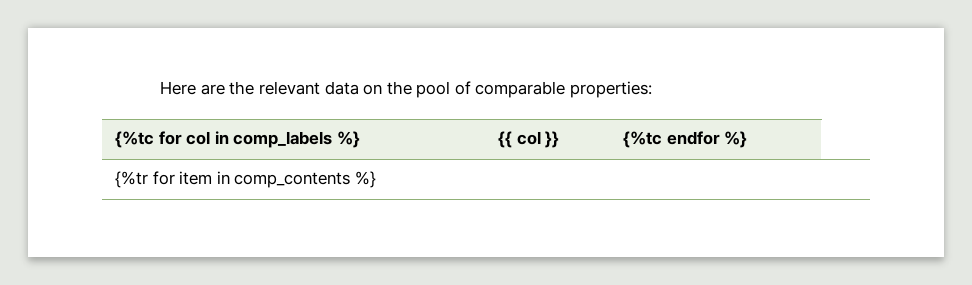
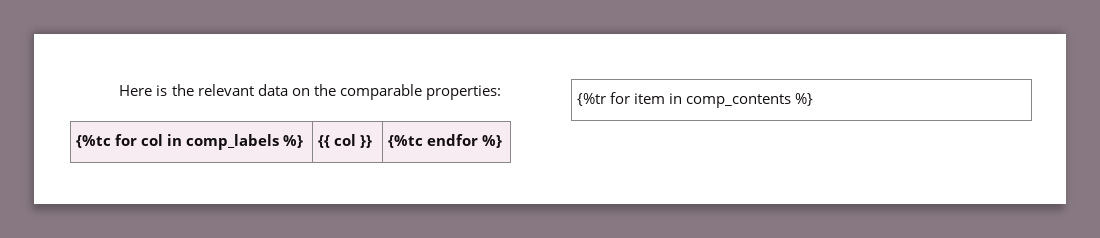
[200,84,225,95] are -> [156,85,168,96] is
[416,81,471,98] pool of -> (336, 90) none

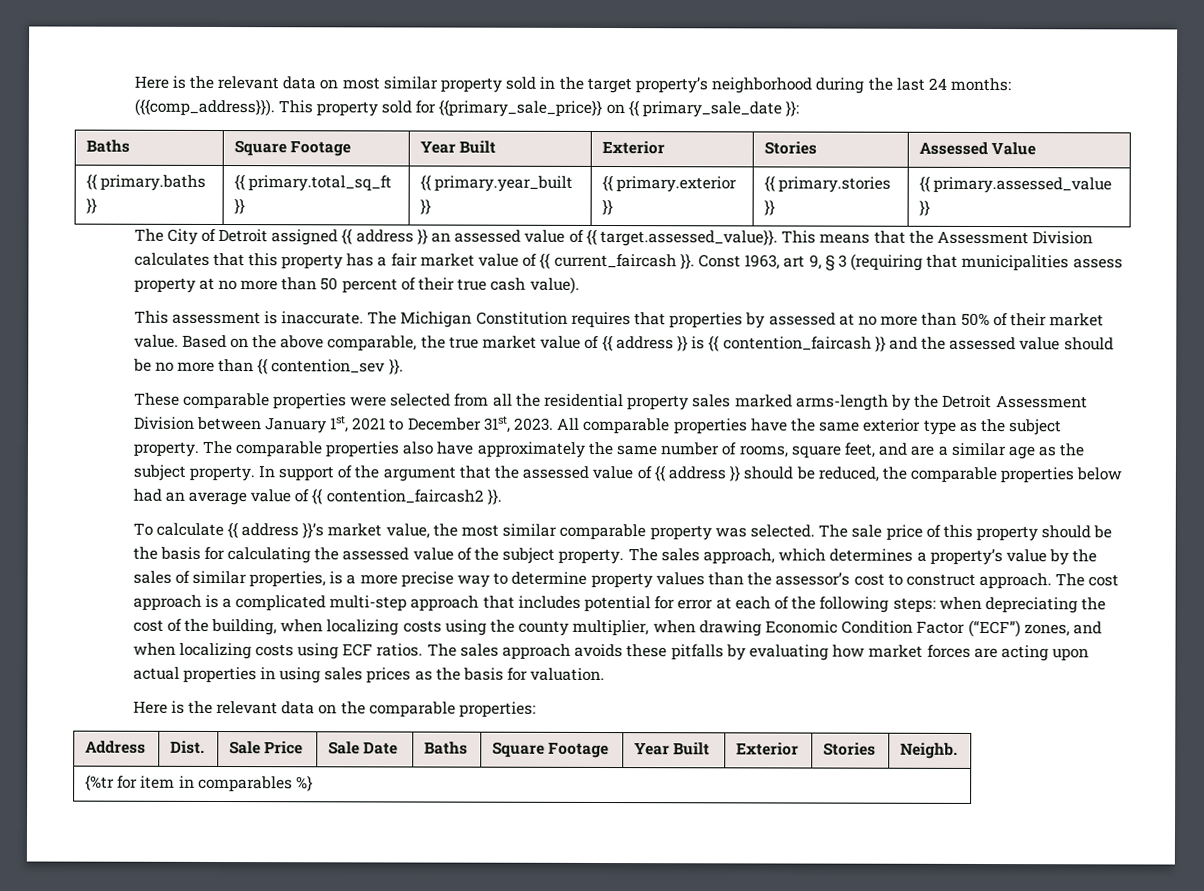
[119,84,501,100] [76,134,304,150] [318,134,373,148] [388,134,503,148] Here is the relevant data on the comparable properties: // {%tc for col in comp_labels %} | {{ col }} | {%tc endfor %} -> [133,75,1012,94] [133,98,800,118] [86,139,131,153] [234,140,352,157] [420,140,497,154] [602,141,666,155] [764,141,818,155] [919,141,1037,156] [86,173,207,191] [86,197,98,214] [234,174,393,192] [234,198,246,215] [420,174,574,192] [420,198,432,215] [602,175,738,193] [602,199,614,216] [764,175,892,193] [764,199,776,216] [919,175,1113,194] [919,199,931,216] [133,228,1094,247] [133,252,1123,272] [133,276,580,294] [133,310,1105,329] [133,334,1114,352] [132,358,404,375] [133,392,1088,411] [133,415,1063,436] [132,440,1086,460] [132,464,1123,484] [132,488,502,506] [132,522,1113,542] [132,546,1098,566] [132,570,1120,590] [132,594,1107,614] [132,618,1102,638] [132,642,1090,662] [132,666,606,684] [132,700,537,718] [85,740,147,754] [170,740,206,754] [229,741,304,755] [328,741,399,755] [424,741,469,755] [492,741,610,759] [634,742,711,756] [736,742,800,756] [823,742,877,756] [900,742,959,759] Here is the relevant data on most similar property sold in the target property’s neighborhood during the last 24 months: ({{comp_address}}). This property sold for {{primary_sale_price}} on {{ primary_sale_date }}: // Baths | Square Footage | Year Built | Exterior | Stories | Assessed Value // {{ primary.baths }} | {{ primary.total_sq_ft }} | {{ primary.year_built }} | {{ primary.exterior }} | {{ primary.stories }} | {{ primary.assessed_value }} // The City of Detroit assigned {{ address }} an assessed value of {{ target.assessed_value}}. This means that the Assessment Division calculates that this property has a fair market value of {{ current_faircash }}. Const 1963, art 9, § 3 (requiring that municipalities assess property at no more than 50 percent of their true cash value). // This assessment is inaccurate. The Michigan Constitution requires that properties by assessed at no more than 50% of their market value. Based on the above comparable, the true market value of {{ address }} is {{ contention_faircash }} and the assessed value should be no more than {{ contention_sev }}. // These comparable properties were selected from all the residential property sales marked arms-length by the Detroit Assessment Division between January 1st, 2021 to December 31st, 2023. All comparable properties have the same exterior type as the subject property. The comparable properties also have approximately the same number of rooms, square feet, and are a similar age as the subject property. In support of the argument that the assessed value of {{ address }} should be reduced, the comparable properties below had an average value of {{ contention_faircash2 }}. // To calculate {{ address }}’s market value, the most similar comparable property was selected. The sale price of this property should be the basis for calculating the assessed value of the subject property. The sales approach, which determines a property’s value by the sales of similar properties, is a more precise way to determine property values than the assessor’s cost to construct approach. The cost approach is a complicated multi-step approach that includes potential for error at each of the following steps: when depreciating the cost of the building, when localizing costs using the county multiplier, when drawing Economic Condition Factor (“ECF”) zones, and when localizing costs using ECF ratios. The sales approach avoids these pitfalls by evaluating how market forces are acting upon actual properties in using sales prices as the basis for valuation. // Here is the relevant data on the comparable properties: // Address | Dist. | Sale Price | Sale Date | Baths | Square Footage | Year Built | Exterior | Stories | Neighb.
[686,94,792,108] comp_contents -> [197,775,293,793] comparables

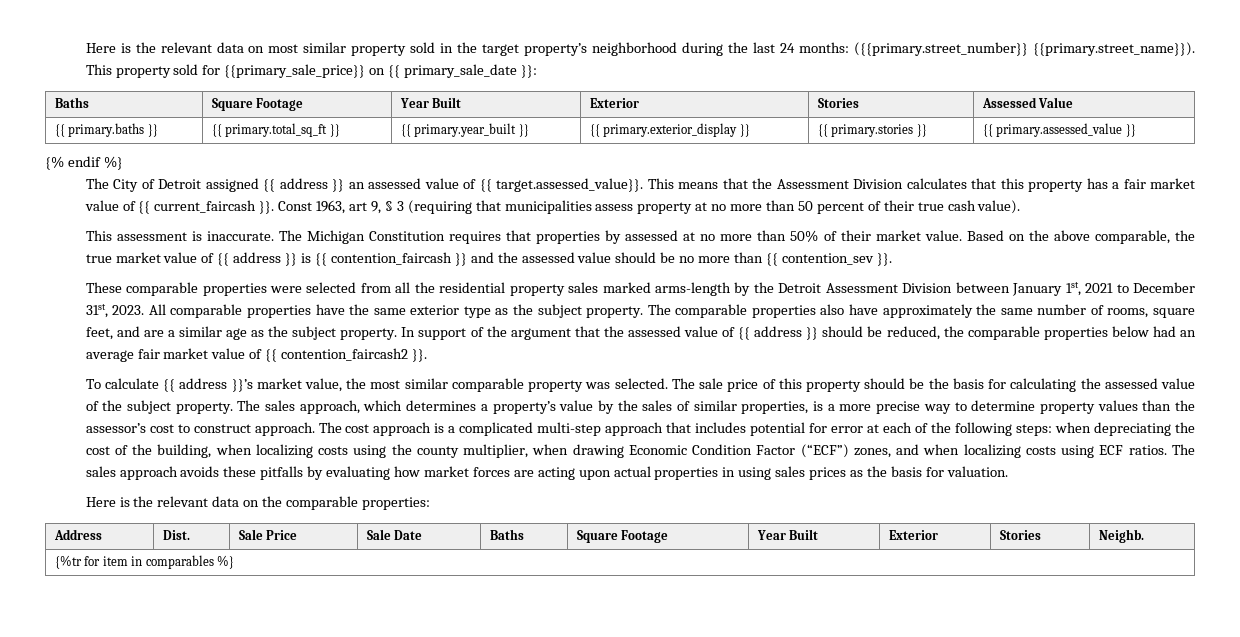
[133,98,275,117] ({{comp_address}}). -> [854,42,1196,56] ({{primary.street_number}} {{primary.street_name}}).
[616,176,738,193] primary.exterior -> [603,123,738,137] primary.exterior_display
(931, 207) none -> [45,156,123,170] // {% endif %}
(247, 498) none -> [137,348,209,359] fair market

